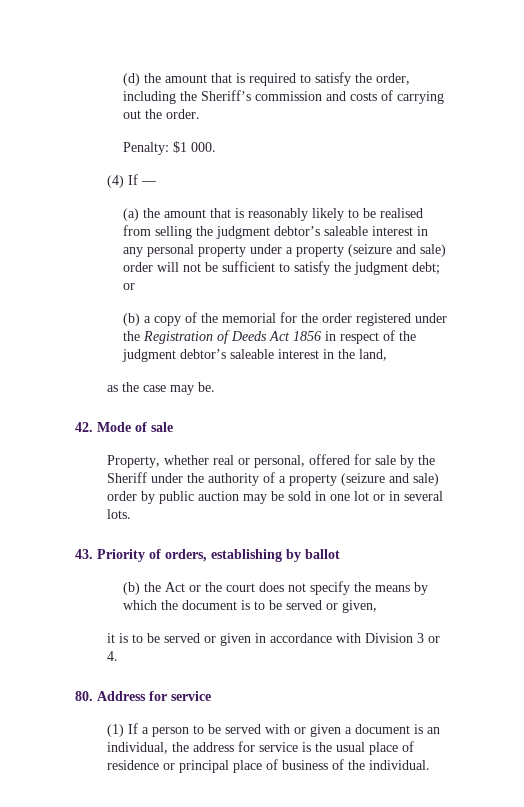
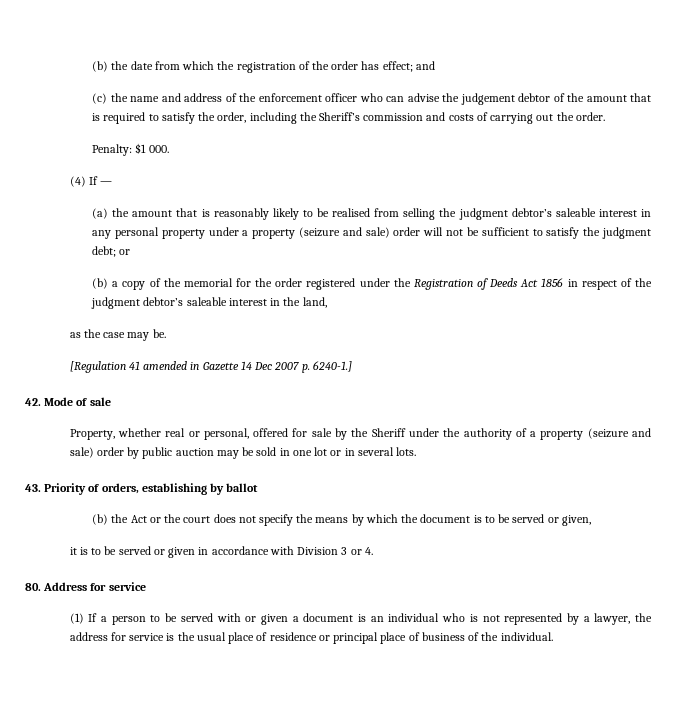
[123,73,141,86] (d) -> [92,61,435,73] [92,93,565,105] (b) the date from which the registration of the order has effect; and // (c) the name and address of the enforcement officer who can advise the judgement debtor of
(216, 387) none -> [69,361,352,373] // [Regulation 41 amended in Gazette 14 Dec 2007 p. 6240-1.]
[107,742,169,754] individual, -> [388,613,631,625] individual who is not represented by a lawyer,

